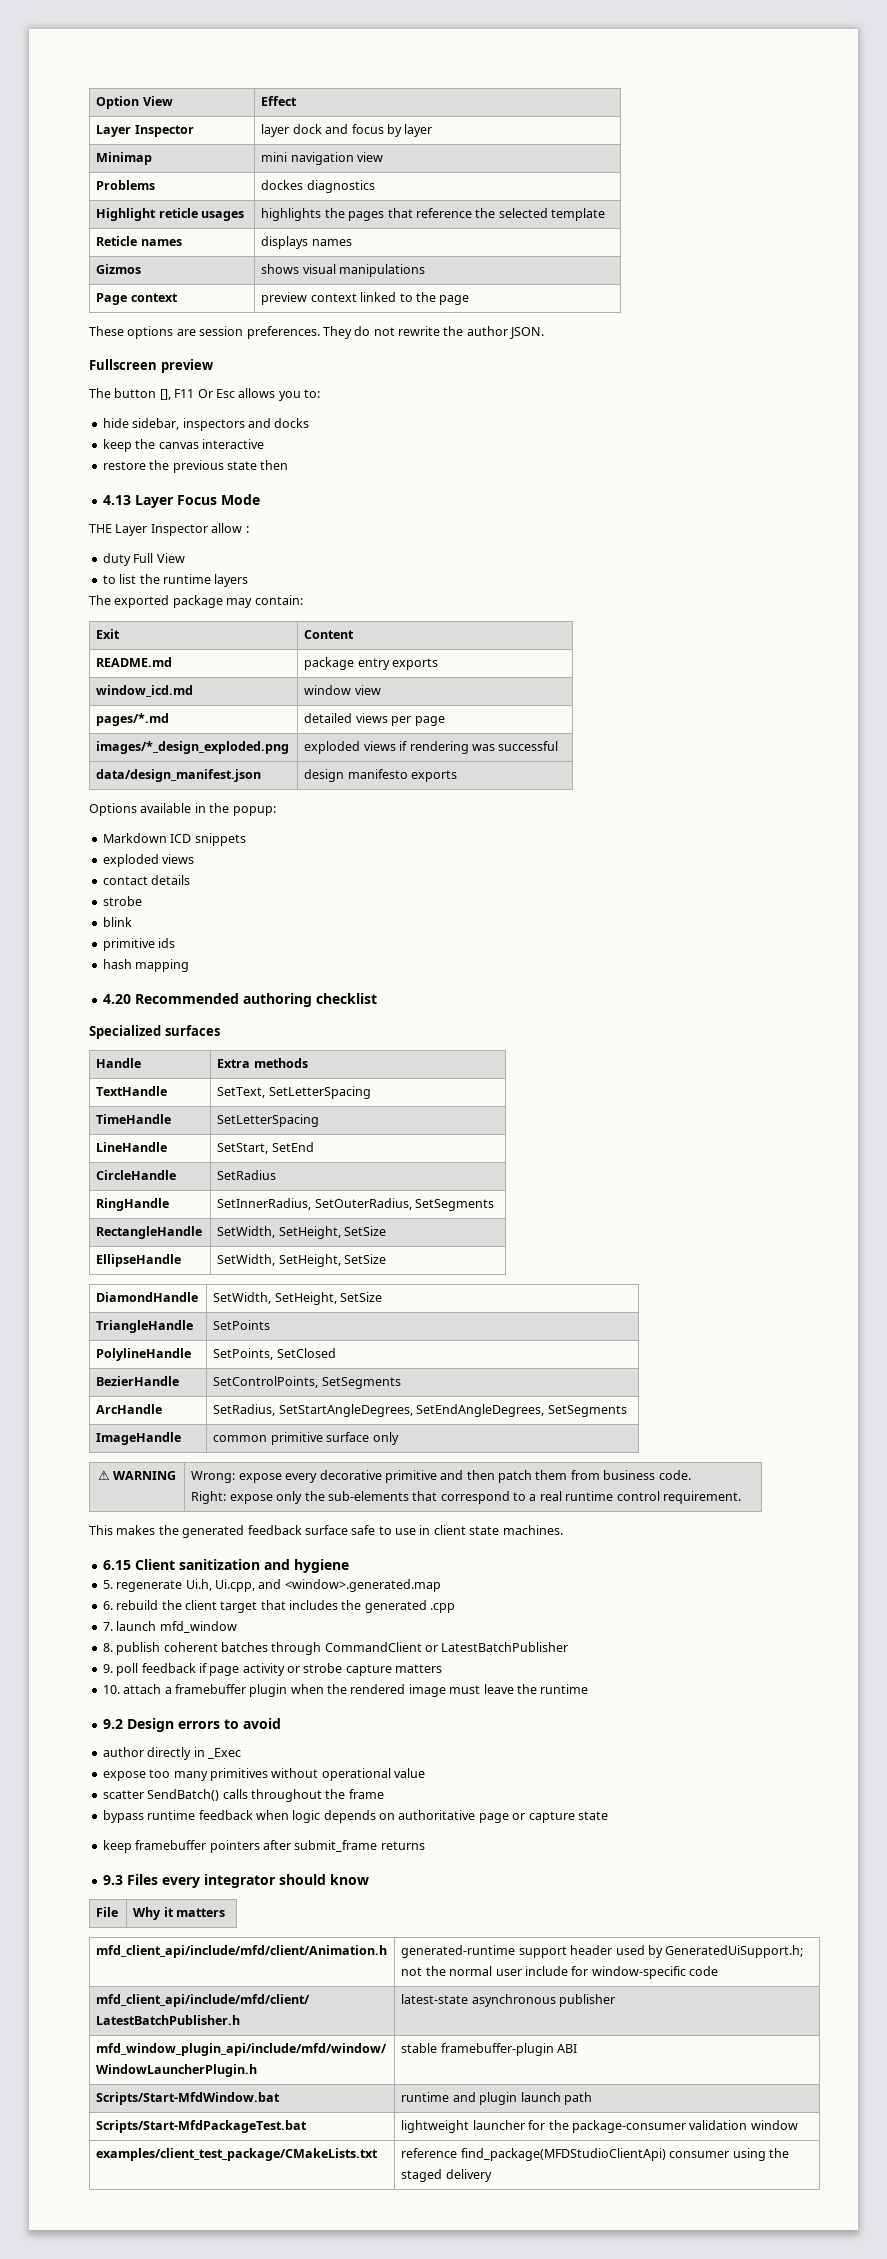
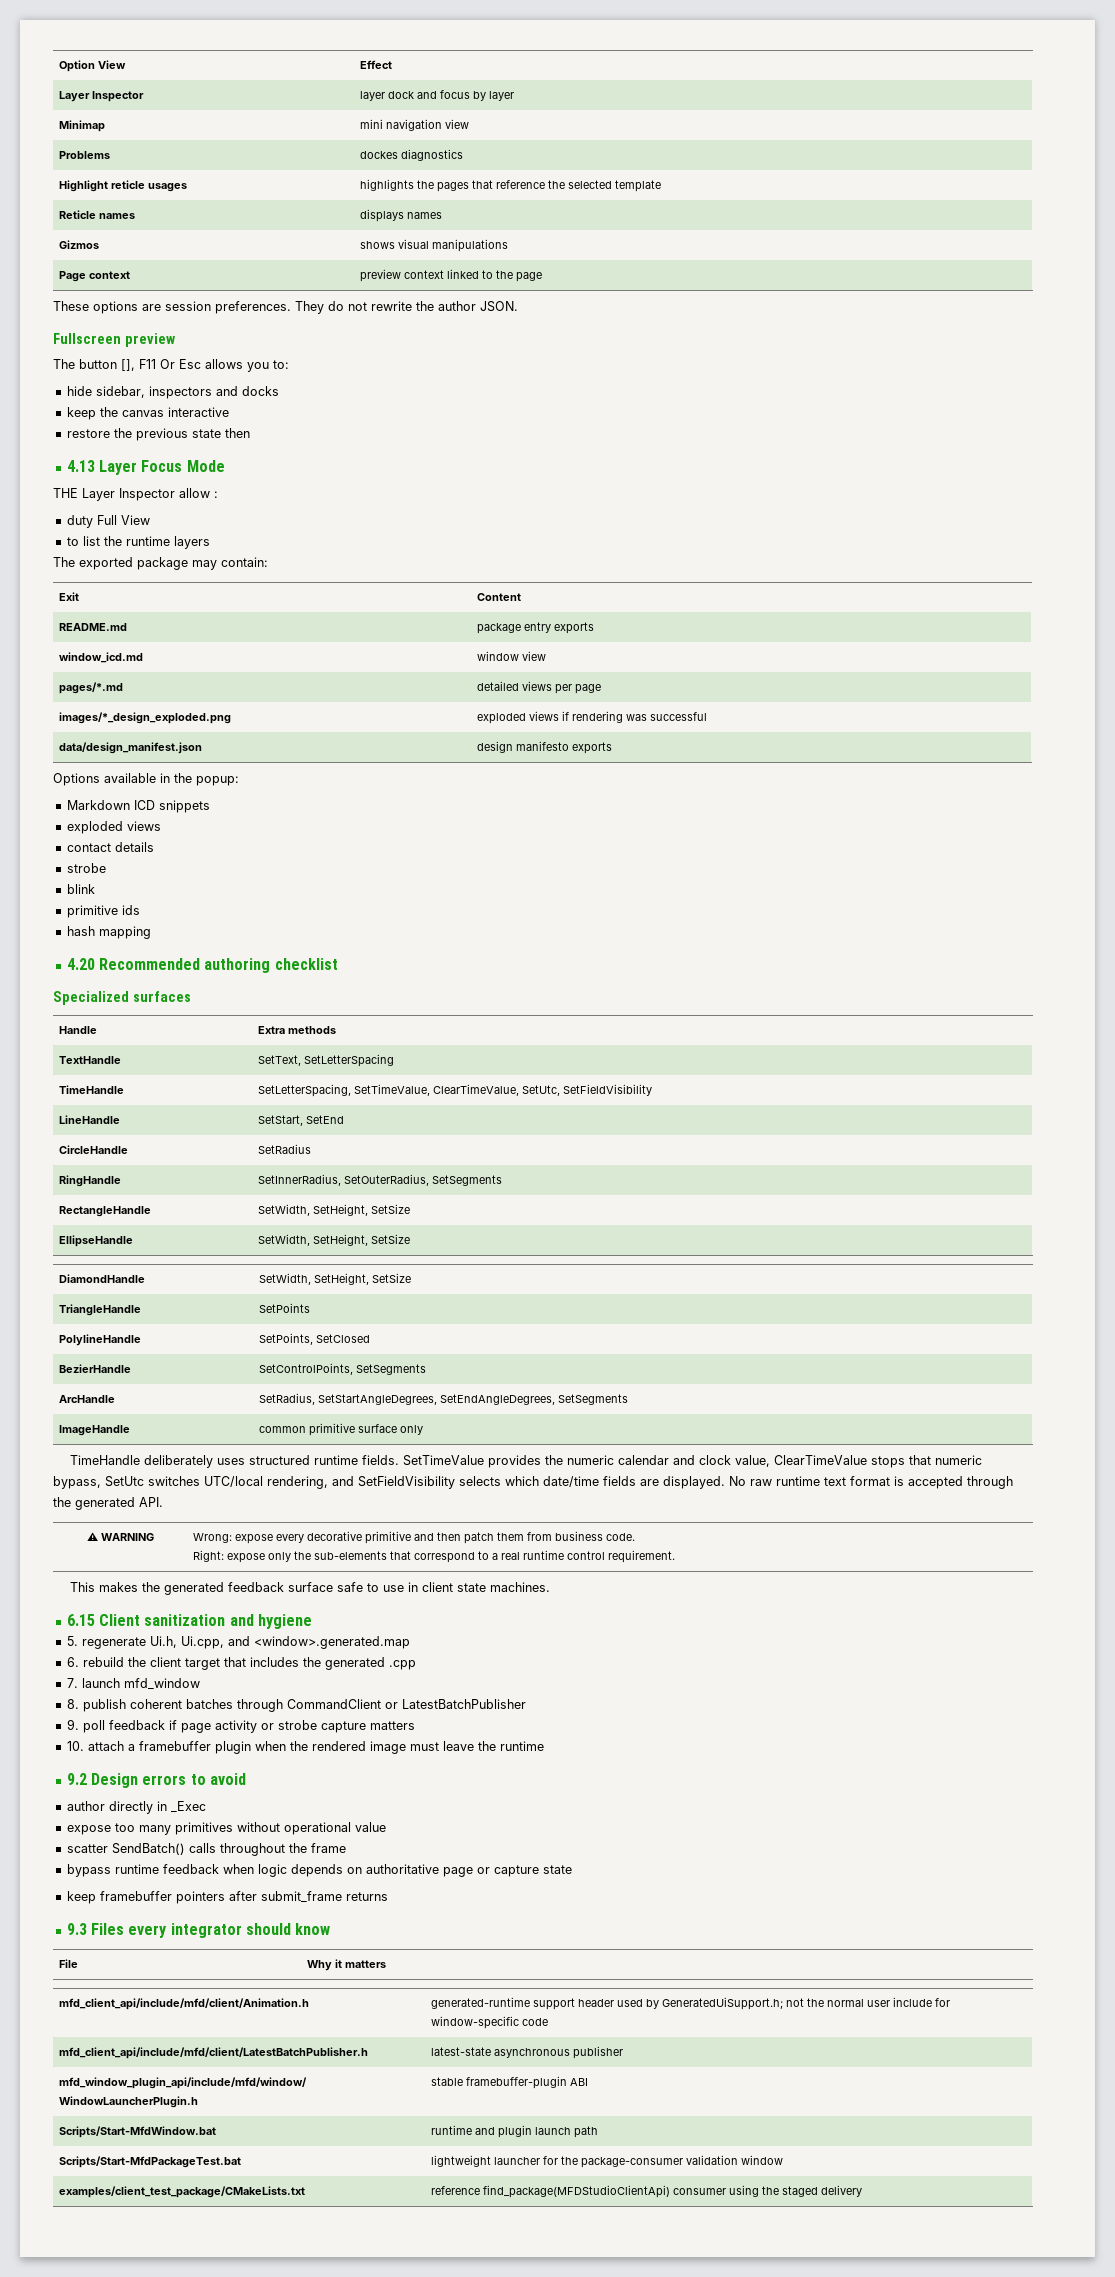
[217,1114,320,1127] SetLetterSpacing -> [257,1084,652,1097] SetLetterSpacing, SetTimeValue, ClearTimeValue, SetUtc, SetFieldVisibility
(399, 1438) none -> [69,1455,982,1468] [53,1476,1013,1489] [53,1497,163,1510] // TimeHandle deliberately uses structured runtime fields. SetTimeValue provides the numeric calendar and clock value, ClearTimeValue stops that numeric bypass, SetUtc switches UTC/local rendering, and SetFieldVisibility selects which date/time fields are displayed. No raw runtime text format is accepted through the generated API.

